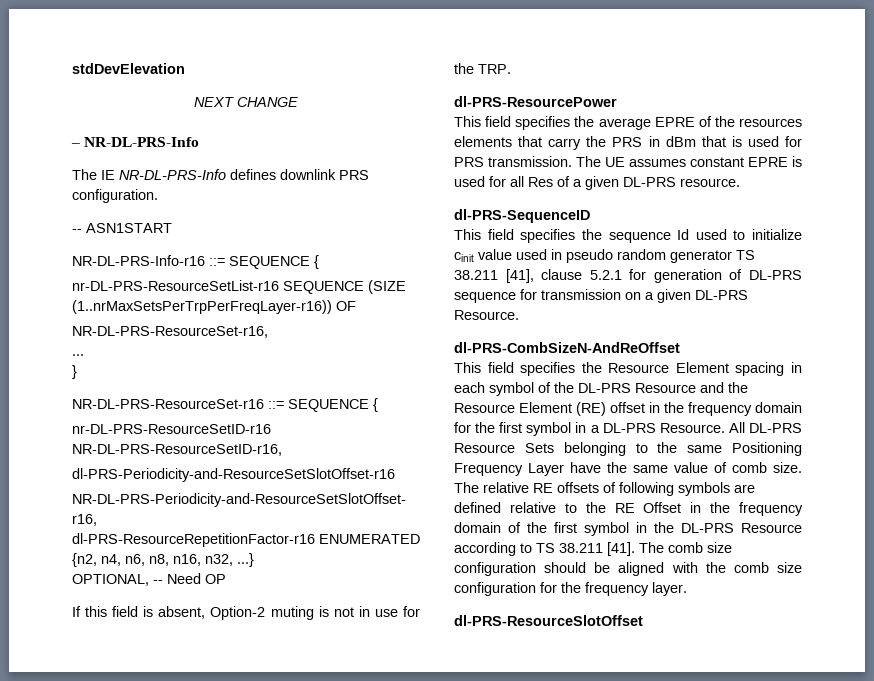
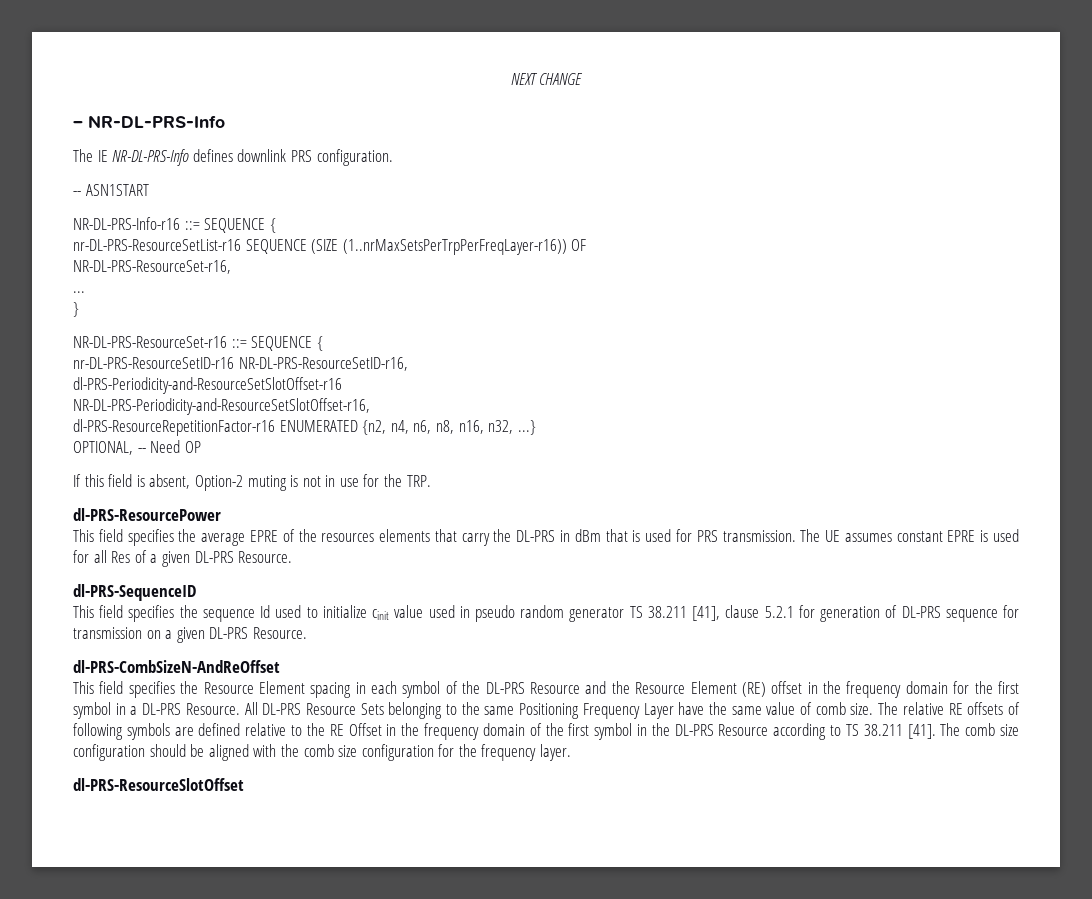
[72,63,185,74] stdDevElevation // -> (510, 79) none
[612,137,643,147] PRS -> [516,530,556,542] DL-PRS
[680,178,740,187] resource. -> [238,551,293,563] Resource.

